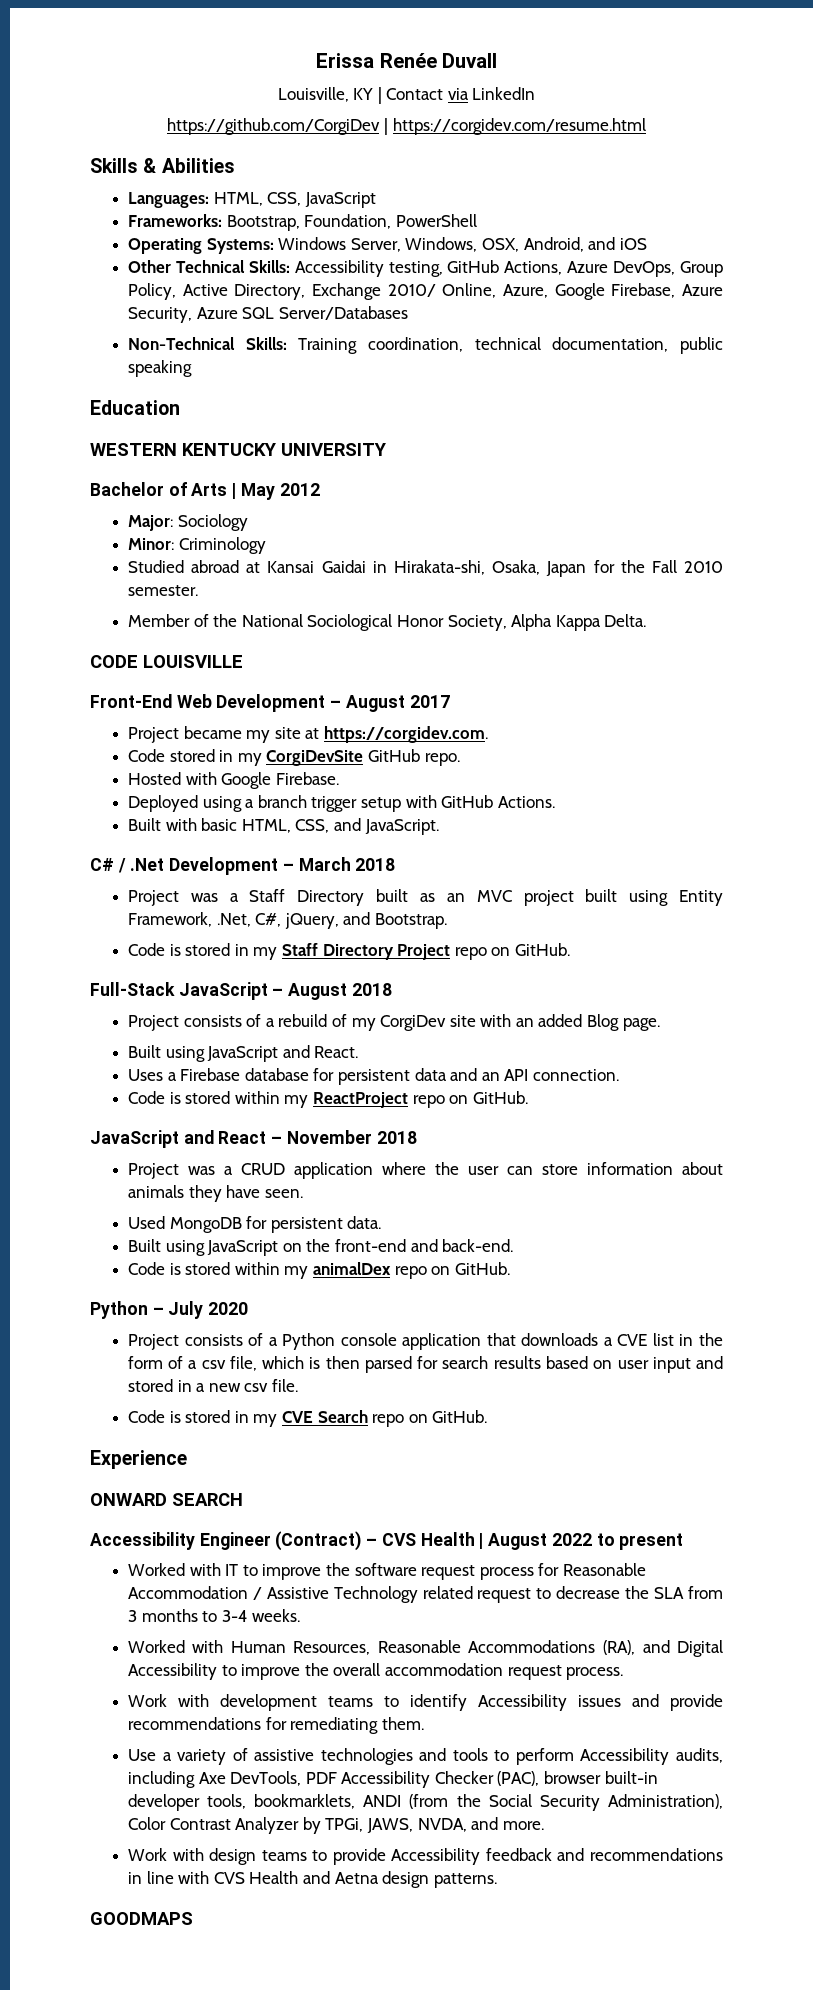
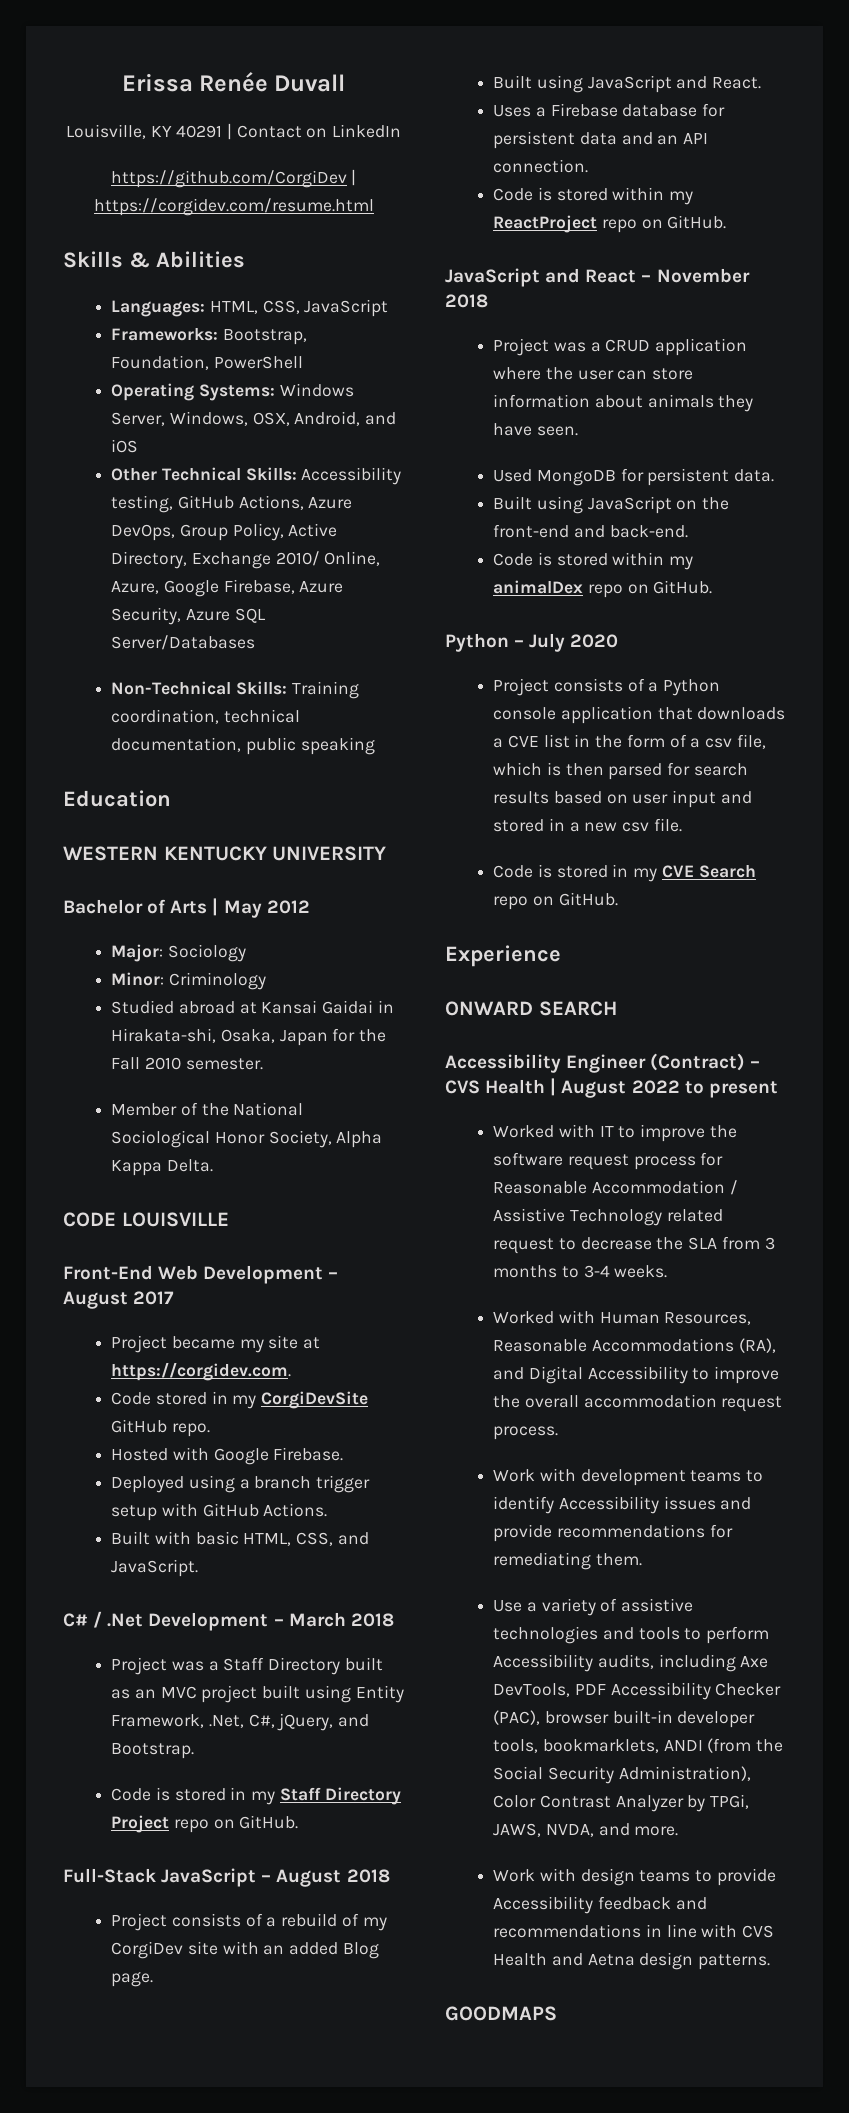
(374, 94) none -> [176,125,223,138] 40291
[447,88,469,100] via -> [306,128,328,138] on

